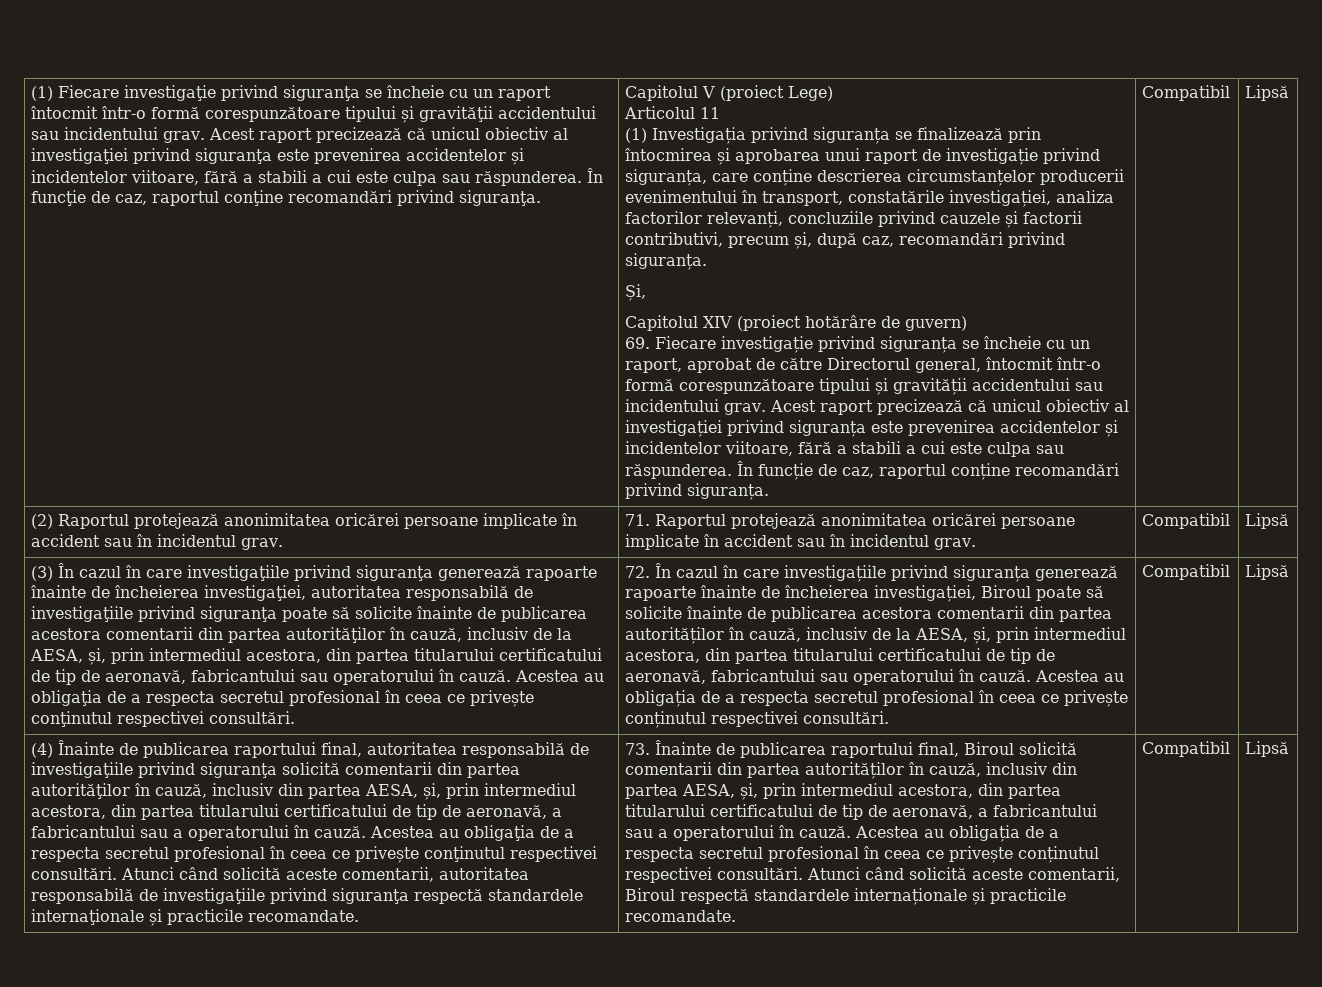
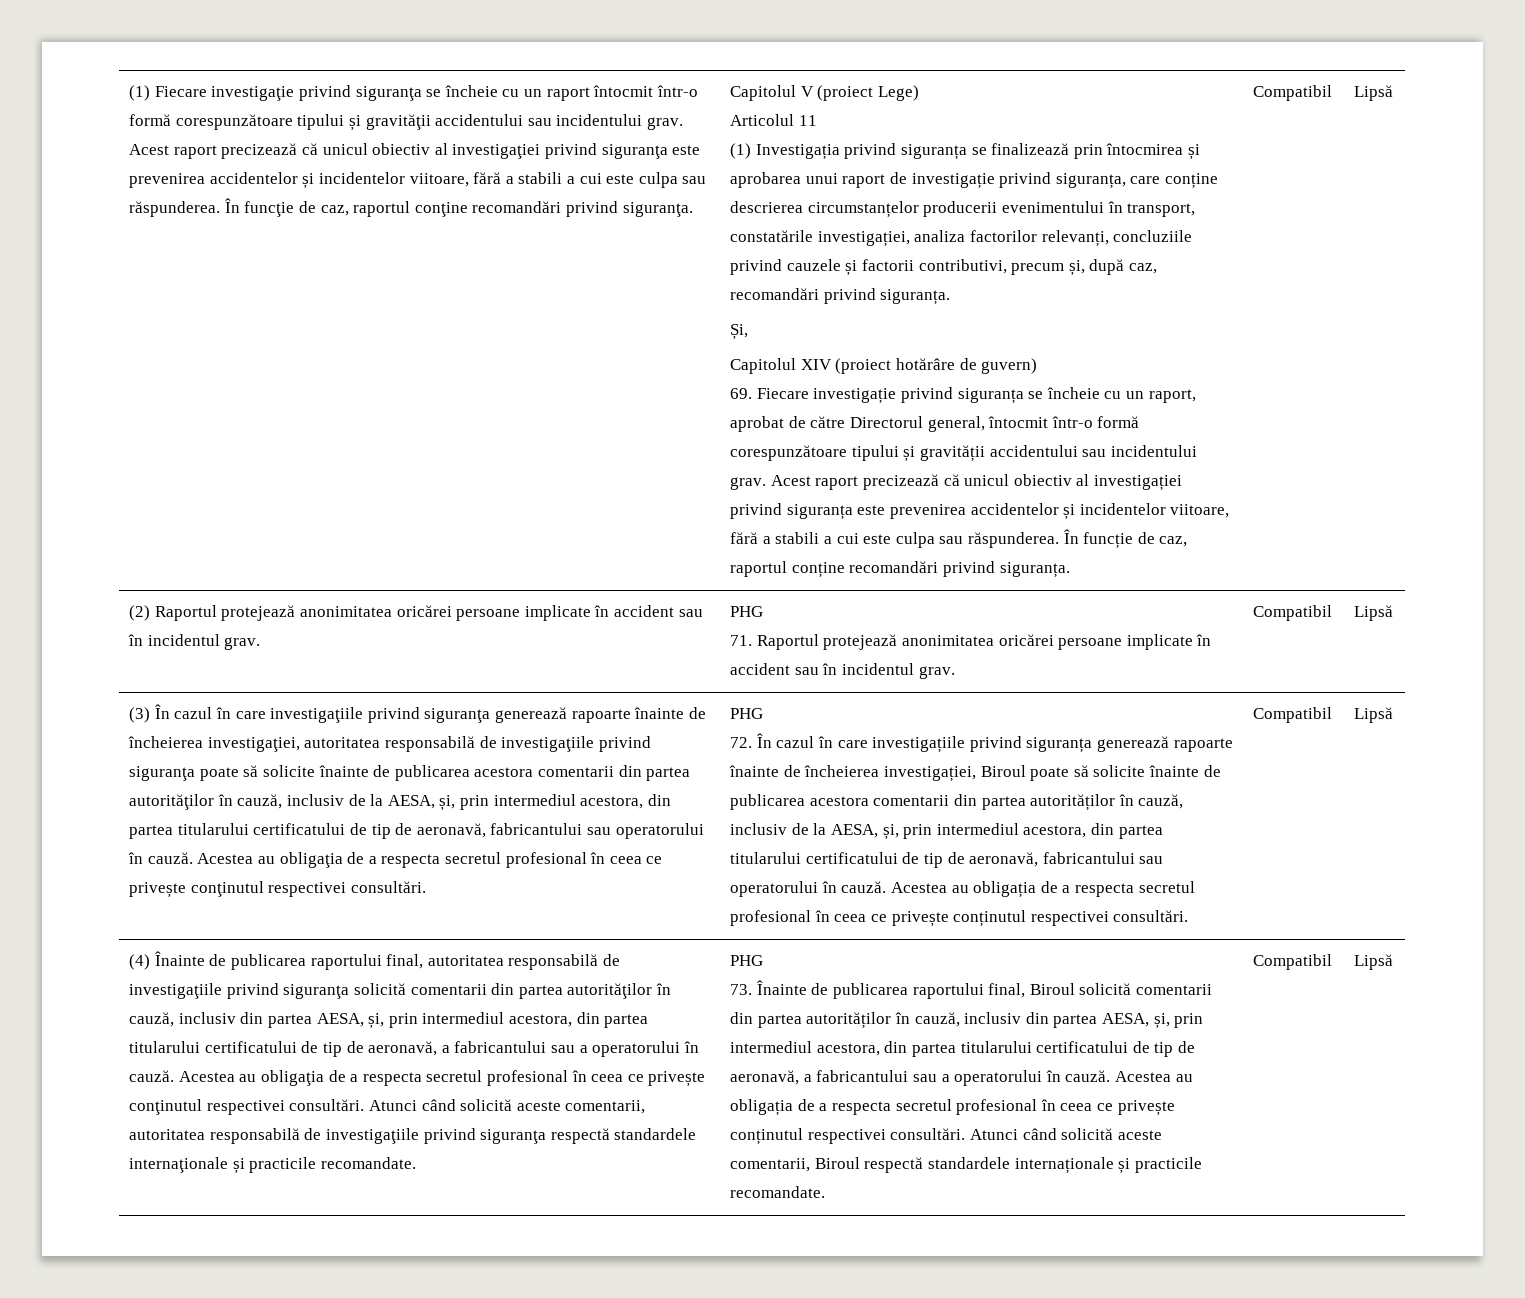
(283, 544) none -> [730,606,764,617] PHG //
(295, 717) none -> [730,708,764,719] PHG //
(359, 916) none -> [730,955,764,966] PHG //

